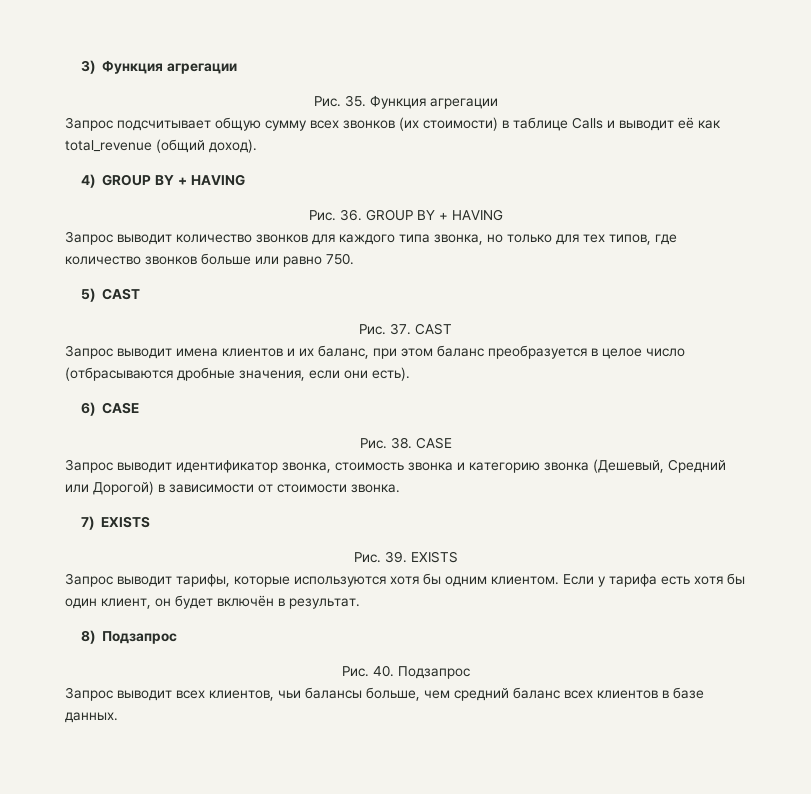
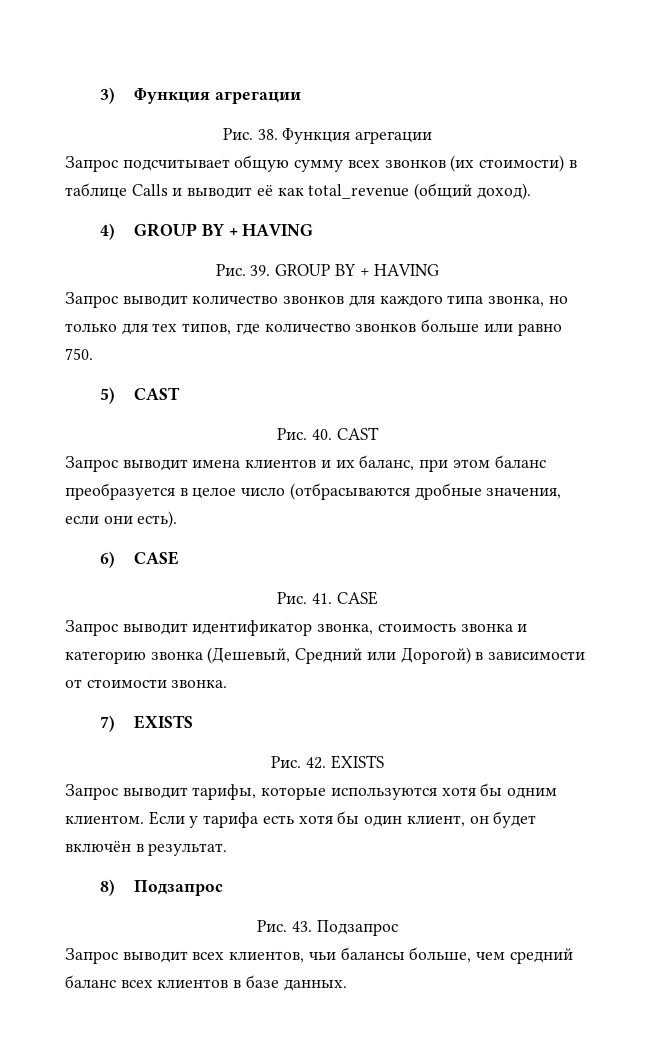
[344,95,366,107] 35. -> [257,129,278,140] 38.
[339,209,362,221] 36. -> [250,265,271,276] 39.
[390,323,411,335] 37. -> [312,429,332,440] 40.
[390,437,412,449] 38. -> [312,593,332,604] 41.
[384,551,407,563] 39. -> [306,757,326,769] 42.
[372,665,394,677] 40. -> [292,921,312,932] 43.

